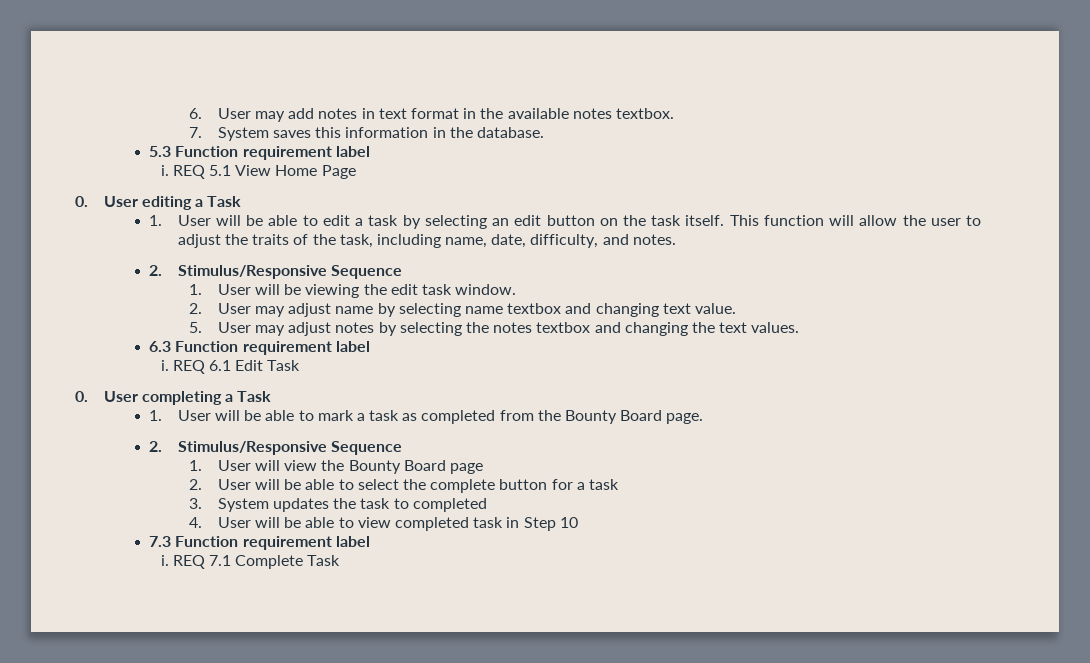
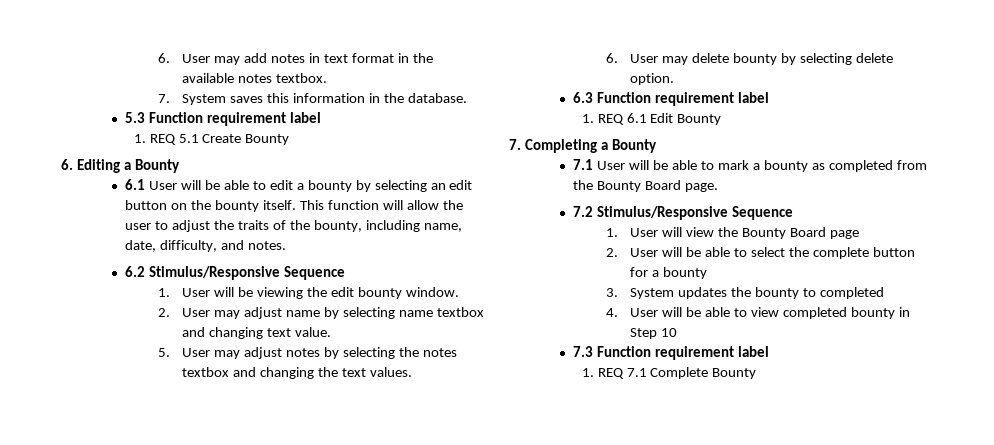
[160,165,169,176] i. -> [133,134,146,143] 1.
[235,165,356,179] [75,196,242,210] [149,215,163,226] View Home Page // 0. User editing a Task // 1. -> [202,134,290,145] [61,159,180,173] [125,179,146,190] Create Bounty // 6. Editing a Bounty // 6.1
[368,215,399,226] task -> [307,180,352,192] bounty
[651,215,682,226] task -> [215,200,260,212] bounty
[339,234,373,248] task, -> [313,220,362,232] bounty,
[149,265,163,276] 2. -> [125,266,146,277] 6.2
[421,284,452,295] task -> [357,287,402,299] bounty
(800, 327) none -> [605,53,893,65] [630,73,675,85] // 6. User may delete bounty by selecting delete option.
[160,360,169,371] i. -> [581,114,594,123] 1.
[267,360,301,371] [75,391,272,405] [149,410,163,421] Task // 0. User completing a Task // 1. -> [677,114,722,125] [509,139,657,153] [573,159,594,170] Bounty // 7. Completing a Bounty // 7.1
[369,410,400,421] task -> [763,160,808,172] bounty
[149,441,163,452] 2. -> [573,206,594,217] 7.2
[588,479,619,490] task -> [663,267,708,279] bounty
[360,498,391,509] task -> [754,287,799,299] bounty
[473,517,504,528] task -> [850,307,895,319] bounty
[160,555,169,566] i. -> [581,368,594,377] 1.
[307,555,341,566] Task -> [712,368,757,379] Bounty

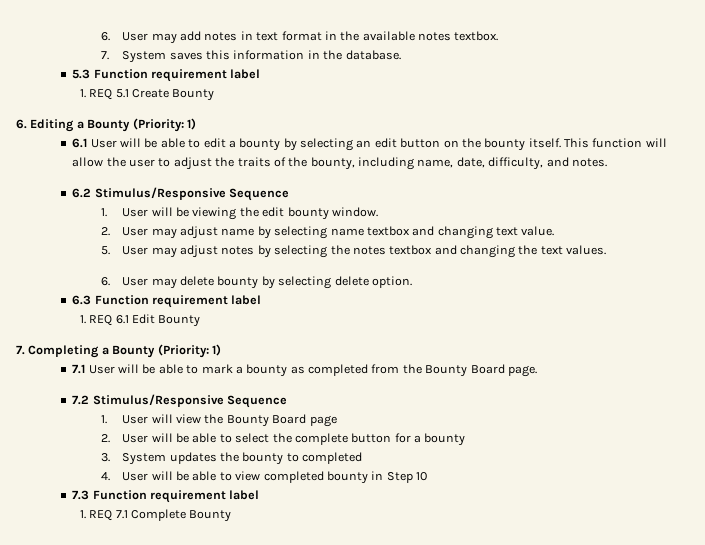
(180, 166) none -> [132,118,196,132] (Priority: 1)
(657, 146) none -> [157,344,221,358] (Priority: 1)

